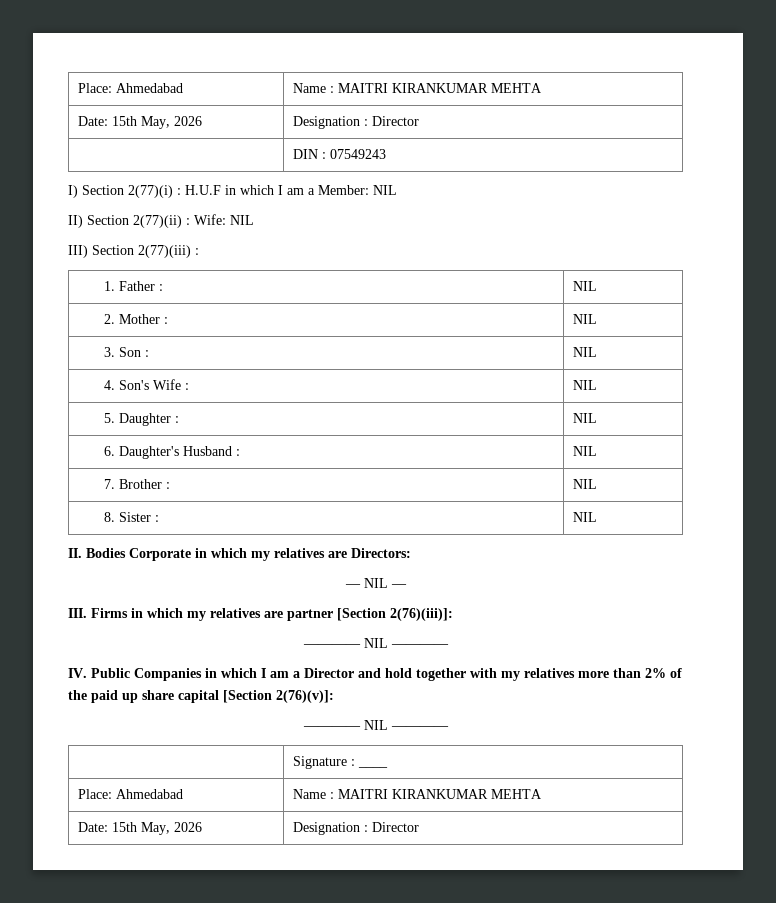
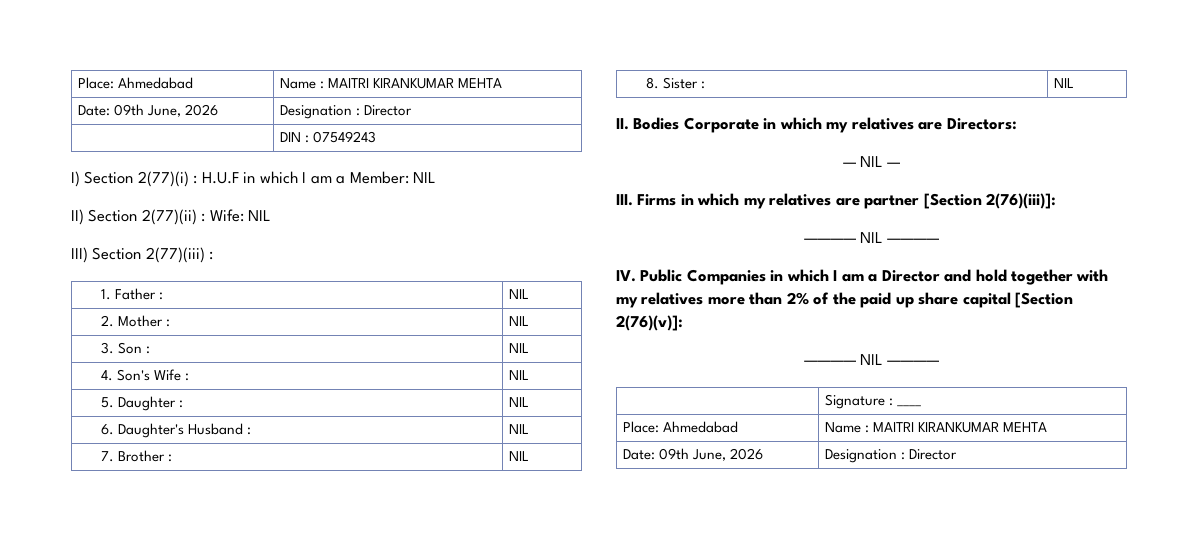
[77,83,183,93] [292,83,542,93] [77,116,170,129] Place: Ahmedabad | Name : MAITRI KIRANKUMAR MEHTA // Date: 15th May, -> [78,77,194,89] [280,78,503,89] [78,104,182,117] Place: Ahmedabad | Name : MAITRI KIRANKUMAR MEHTA // Date: 09th June,
[111,822,170,835] 15th May, -> [659,448,727,461] 09th June,

